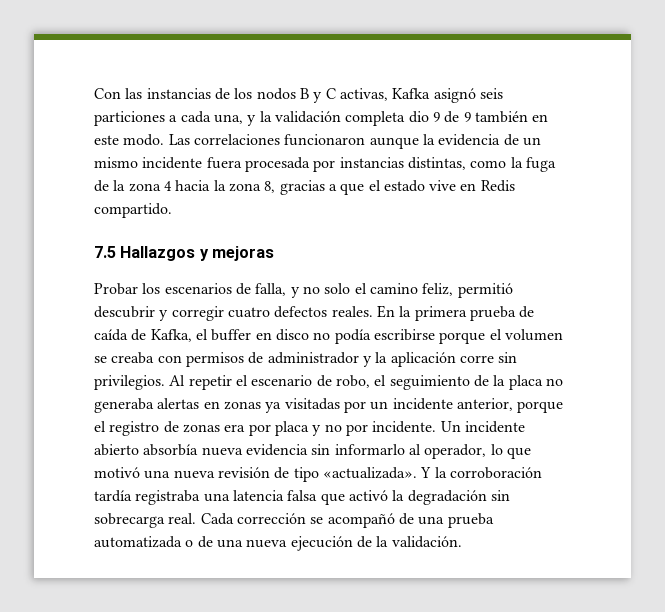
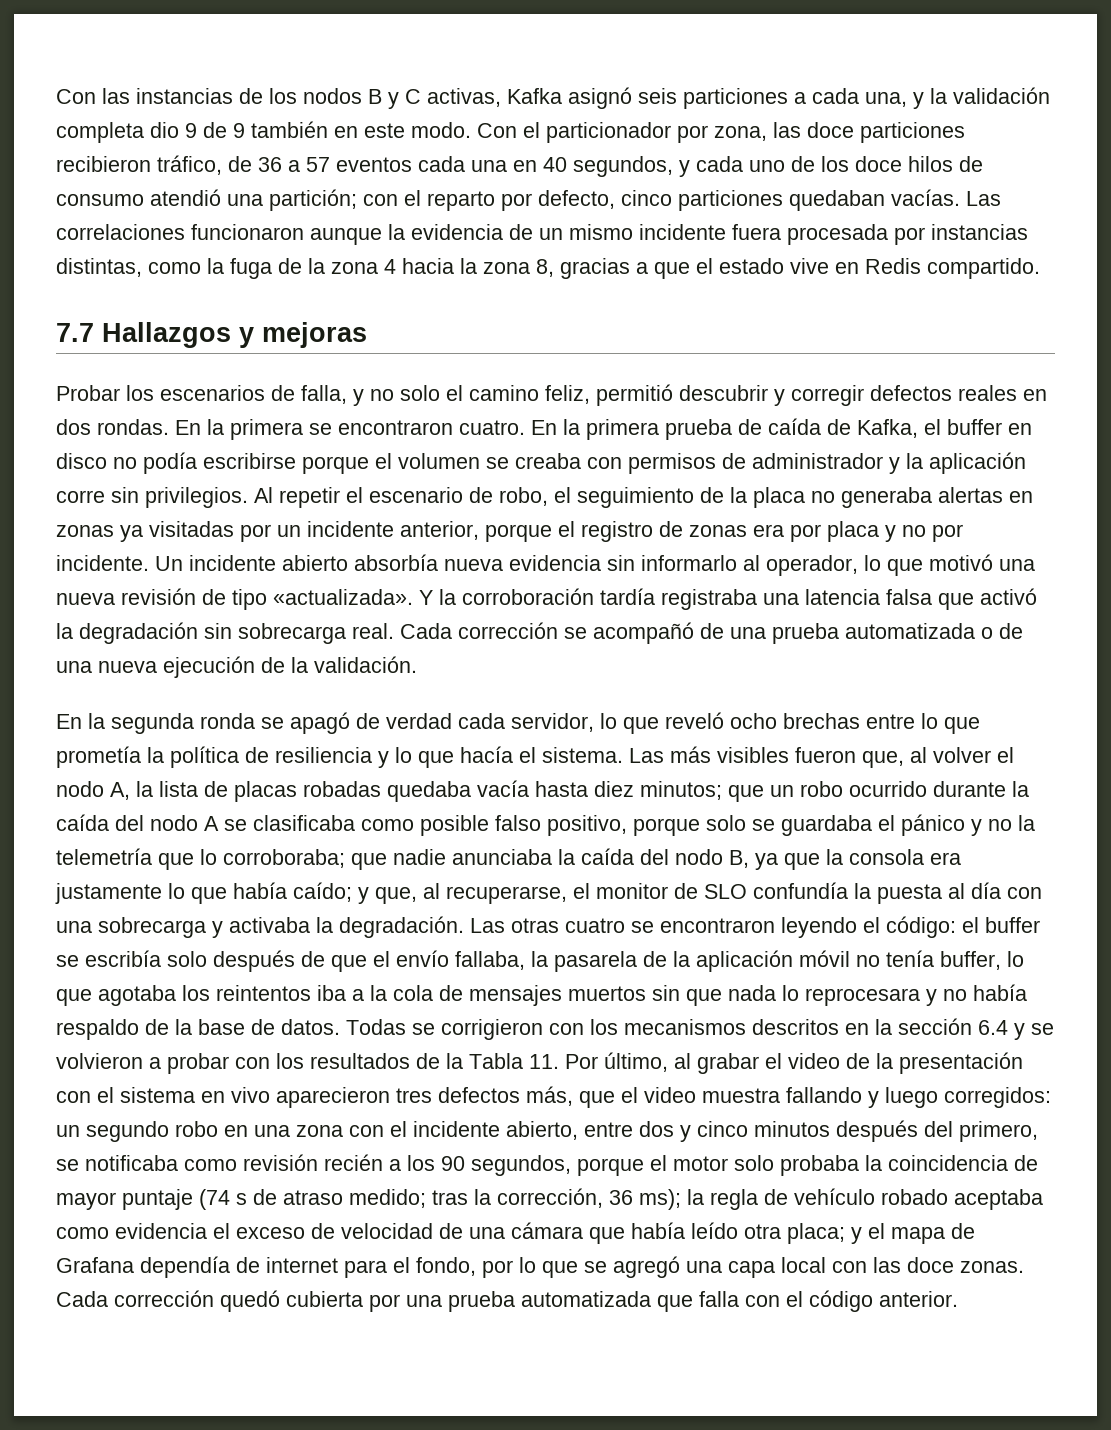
(165, 140) none -> [477,122,965,143] [56,155,983,177] [56,189,960,211] Con el particionador por zona, las doce particiones recibieron tráfico, de 36 a 57 eventos cada una en 40 segundos, y cada uno de los doce hilos de consumo atendió una partición; con el reparto por defecto, cinco particiones quedaban vacías.
[94,246,116,258] 7.5 -> [56,323,94,342] 7.7
[227,306,373,318] cuatro defectos reales. -> [870,385,1047,401] [56,419,525,440] defectos reales en dos rondas. En la primera se encontraron cuatro.
(462, 542) none -> [56,712,980,734] [56,746,1014,768] [56,780,1029,802] [56,814,1035,836] [56,848,961,870] [55,882,1042,904] [56,916,1040,938] [56,950,1024,972] [56,984,1027,1006] [56,1018,1054,1040] [56,1052,1023,1074] [56,1086,1051,1108] [56,1120,1038,1142] [56,1154,1038,1176] [56,1188,1043,1210] [56,1222,975,1244] [56,1256,1024,1278] [56,1290,958,1312] // En la segunda ronda se apagó de verdad cada servidor, lo que reveló ocho brechas entre lo que prometía la política de resiliencia y lo que hacía el sistema. Las más visibles fueron que, al volver el nodo A, la lista de placas robadas quedaba vacía hasta diez minutos; que un robo ocurrido durante la caída del nodo A se clasificaba como posible falso positivo, porque solo se guardaba el pánico y no la telemetría que lo corroboraba; que nadie anunciaba la caída del nodo B, ya que la consola era justamente lo que había caído; y que, al recuperarse, el monitor de SLO confundía la puesta al día con una sobrecarga y activaba la degradación. Las otras cuatro se encontraron leyendo el código: el buffer se escribía solo después de que el envío fallaba, la pasarela de la aplicación móvil no tenía buffer, lo que agotaba los reintentos iba a la cola de mensajes muertos sin que nada lo reprocesara y no había respaldo de la base de datos. Todas se corrigieron con los mecanismos descritos en la sección 6.4 y se volvieron a probar con los resultados de la Tabla 11. Por último, al grabar el video de la presentación con el sistema en vivo aparecieron tres defectos más, que el video muestra fallando y luego corregidos: un segundo robo en una zona con el incidente abierto, entre dos y cinco minutos después del primero, se notificaba como revisión recién a los 90 segundos, porque el motor solo probaba la coincidencia de mayor puntaje (74 s de atraso medido; tras la corrección, 36 ms); la regla de vehículo robado aceptaba como evidencia el exceso de velocidad de una cámara que había leído otra placa; y el mapa de Grafana dependía de internet para el fondo, por lo que se agregó una capa local con las doce zonas. Cada corrección quedó cubierta por una prueba automatizada que falla con el código anterior.

